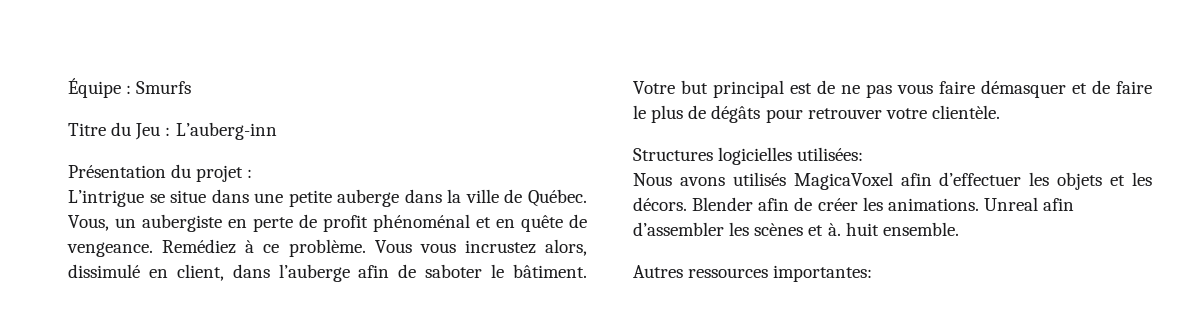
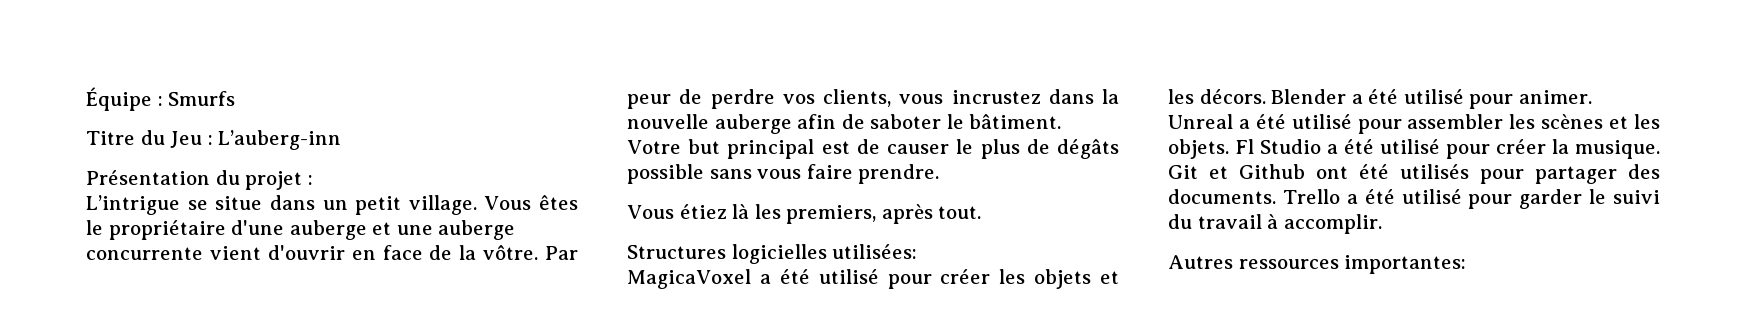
[254,189,587,207] [68,214,587,232] [67,239,587,257] [68,264,350,282] une petite auberge dans la ville de Québec. Vous, un aubergiste en perte de profit phénoménal et en quête de vengeance. Remédiez à ce problème. Vous vous incrustez alors, dissimulé en client, dans l’auberge -> [322,195,578,215] [86,220,516,240] [86,245,578,260] [627,89,1119,109] [627,114,792,134] un petit village. Vous êtes le propriétaire d'une auberge et une auberge concurrente vient d'ouvrir en face de la vôtre. Par peur de perdre vos clients, vous incrustez dans la nouvelle auberge
[841,80,1152,98] [633,105,1000,123] [633,147,864,165] [633,172,1022,190] ne pas vous faire démasquer et de faire le plus de dégâts pour retrouver votre clientèle. // Structures logicielles utilisées: // Nous avons utilisés MagicaVoxel afin d’effectuer -> [887,139,1119,159] [627,164,940,184] [627,204,982,224] [627,244,918,264] [627,269,991,289] causer le plus de dégâts possible sans vous faire prendre. // Vous étiez là les premiers, après tout. // Structures logicielles utilisées: // MagicaVoxel a été utilisé pour créer
[758,197,1075,211] [633,222,959,236] afin de créer les animations. Unreal afin d’assembler les scènes et à. huit ensemble. -> [1351,89,1592,109] [1168,114,1660,134] [1168,139,1660,159] [1168,164,1660,184] [1168,189,1660,209] [1168,214,1382,234] a été utilisé pour animer. Unreal a été utilisé pour assembler les scènes et les objets. Fl Studio a été utilisé pour créer la musique. Git et Github ont été utilisés pour partager des documents. Trello a été utilisé pour garder le suivi du travail à accomplir.

